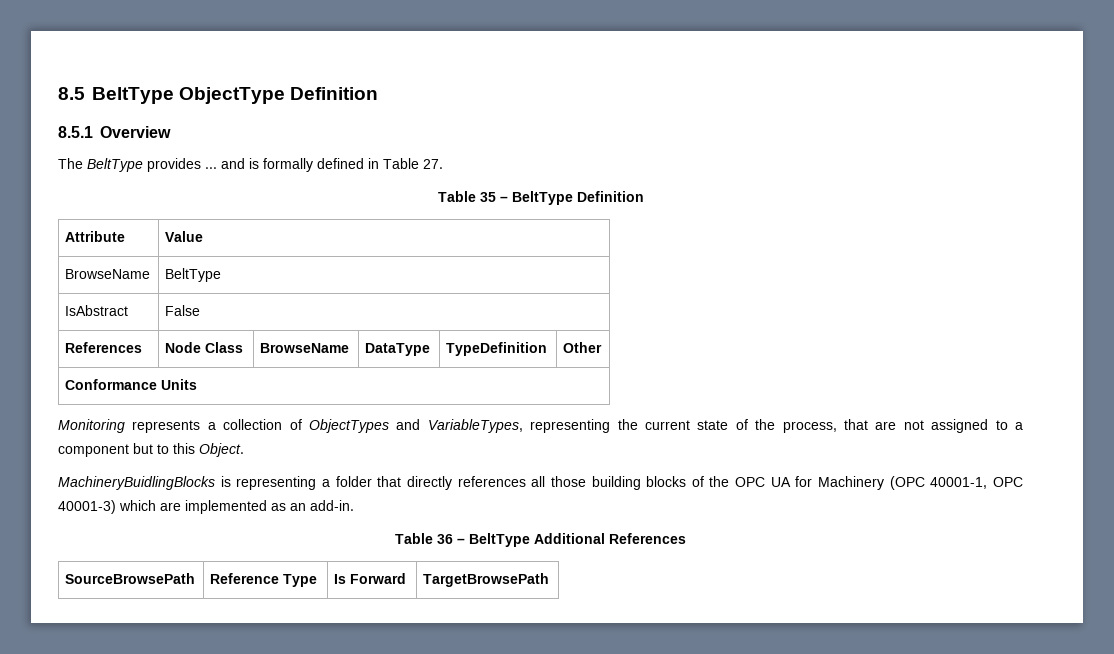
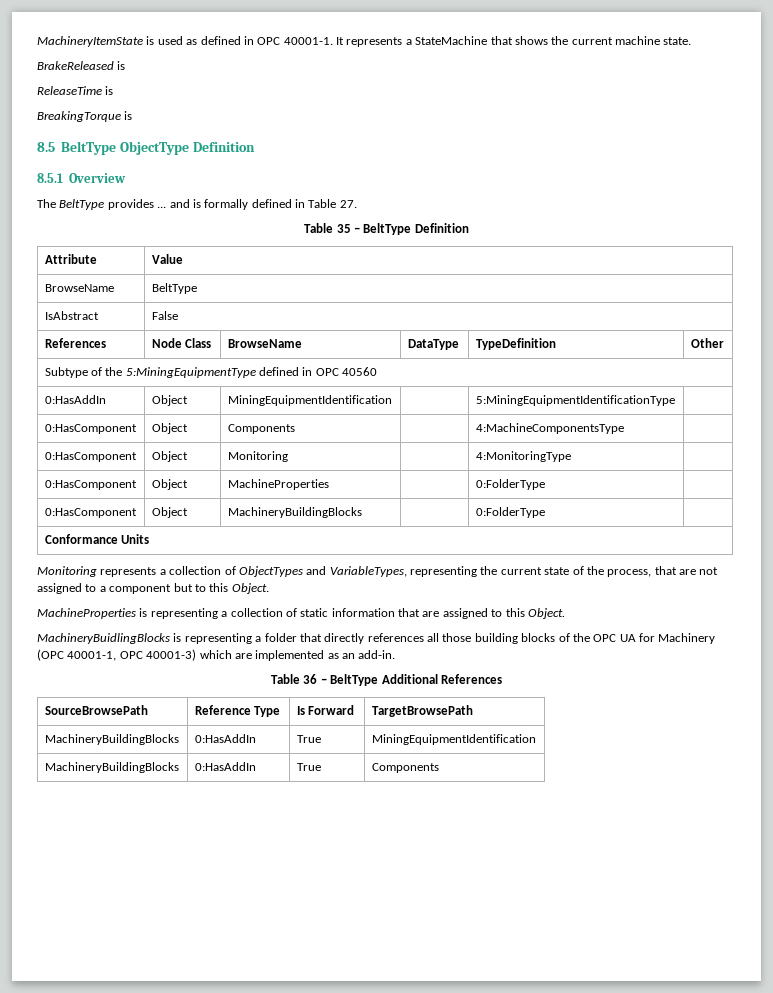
(58, 93) none -> [37,36,692,47] [37,61,126,70] [37,86,114,95] [37,111,133,122] MachineryItemState is used as defined in OPC 40001-1. It represents a StateMachine that shows the current machine state. // BrakeReleased is // ReleaseTime is // BreakingTorque is //
(603, 347) none -> [44,367,378,378] [44,395,106,404] [151,395,188,406] [227,395,392,406] [475,395,675,406] [44,424,137,434] [151,423,188,434] [227,424,295,434] [475,423,624,434] [44,452,137,462] [151,451,188,462] [227,451,288,462] [475,451,571,462] [44,480,137,490] [151,479,188,490] [227,479,329,490] [475,479,545,490] [44,508,137,518] [151,507,188,518] [227,507,362,518] [475,507,545,518] // Subtype of the 5:MiningEquipmentType defined in OPC 40560 // 0:HasAddIn | Object | MiningEquipmentIdentification | | 5:MiningEquipmentIdentificationType | // 0:HasComponent | Object | Components | | 4:MachineComponentsType | // 0:HasComponent | Object | Monitoring | | 4:MonitoringType | // 0:HasComponent | Object | MachineProperties | | 0:FolderType | // 0:HasComponent | Object | MachineryBuildingBlocks | | 0:FolderType |
(244, 450) none -> [37,608,565,619] // MachineProperties is representing a collection of static information that are assigned to this Object.
(550, 580) none -> [44,734,179,745] [194,734,256,743] [296,735,321,743] [371,734,536,745] [44,762,179,773] [194,762,256,771] [296,763,321,771] [371,763,439,773] // MachineryBuildingBlocks | 0:HasAddIn | True | MiningEquipmentIdentification // MachineryBuildingBlocks | 0:HasAddIn | True | Components

